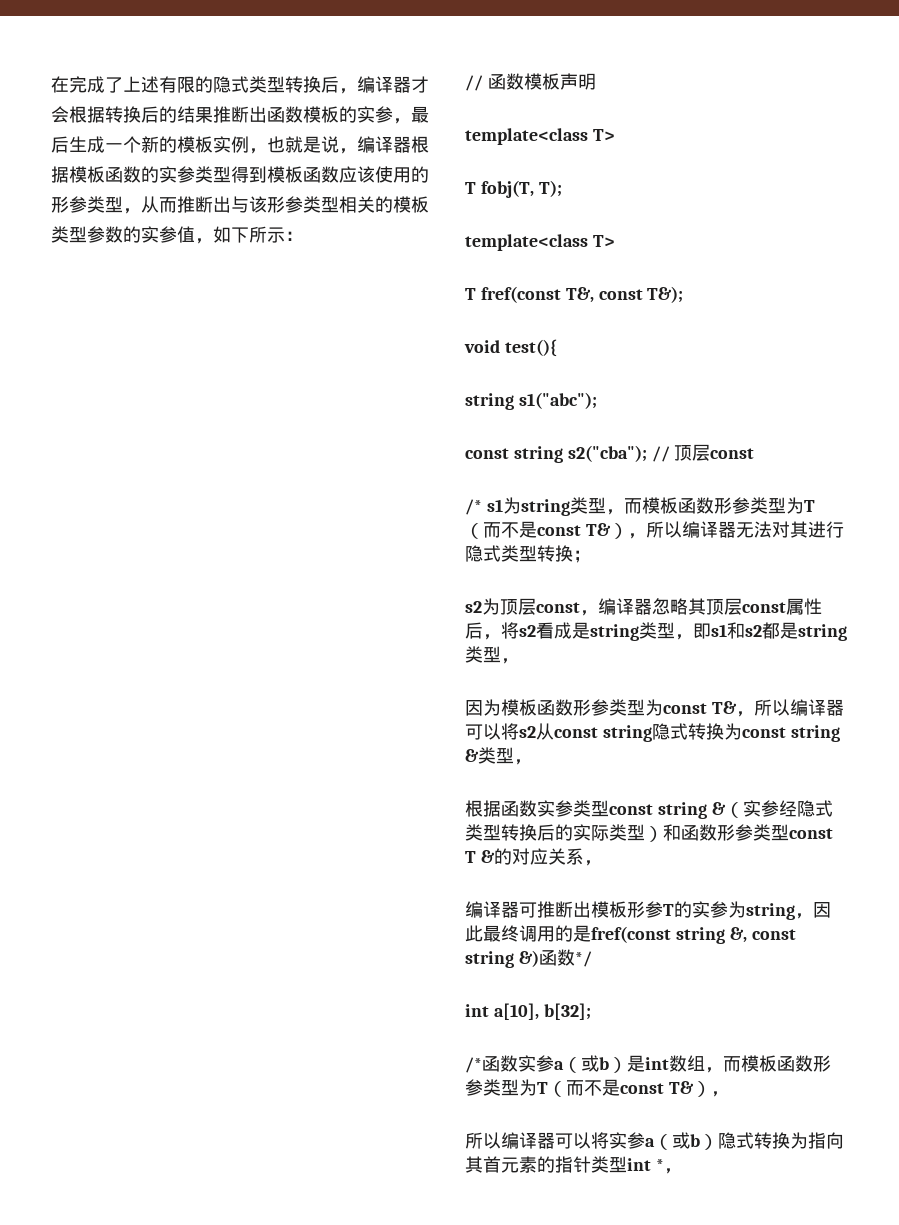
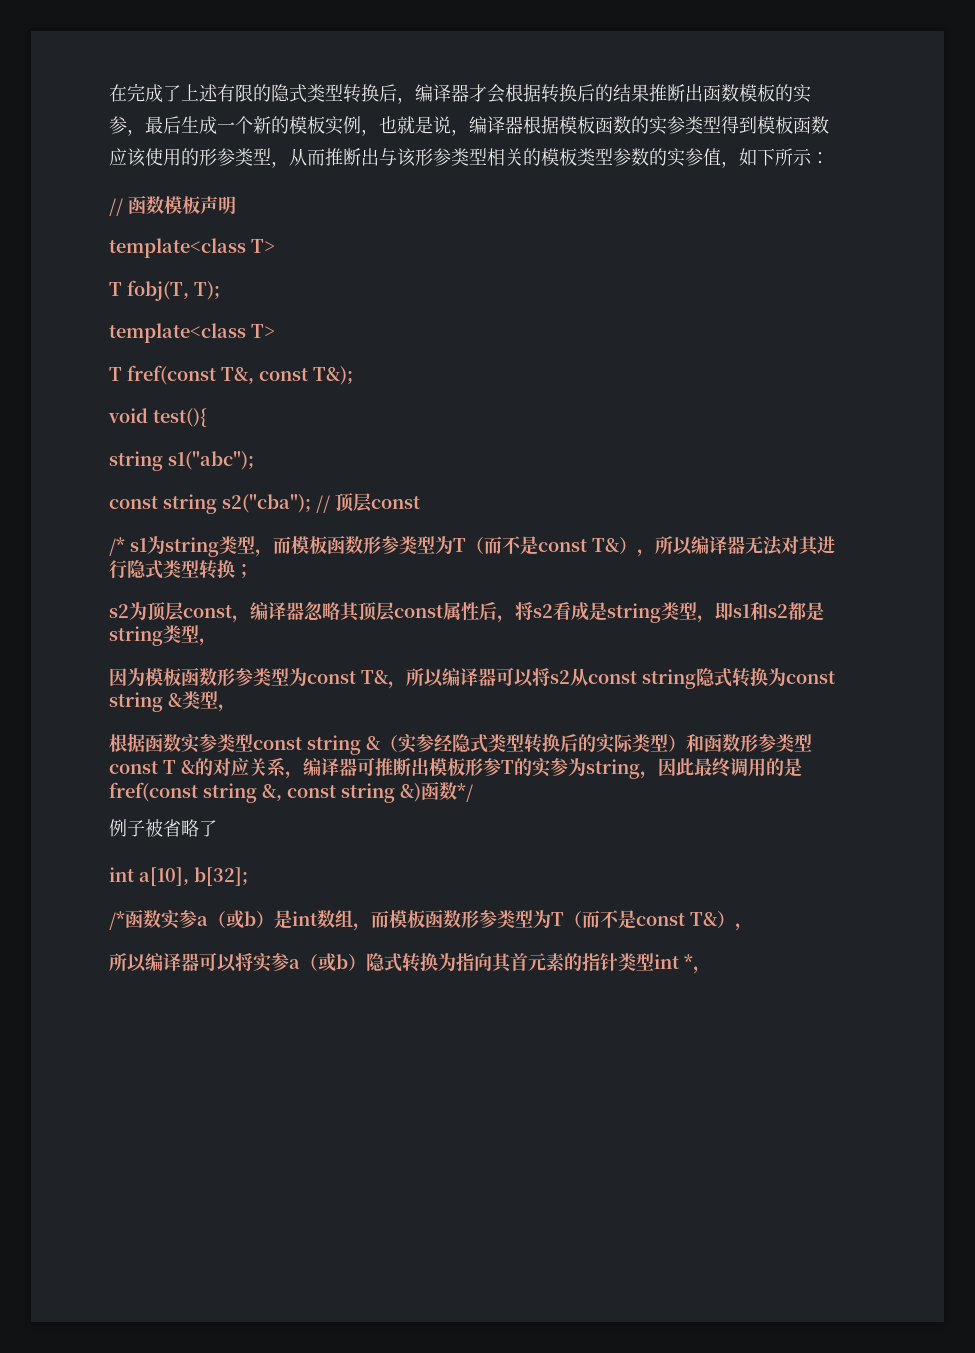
(602, 863) // -> (303, 775) none
(592, 959) none -> [109,819,217,837] // 例子被省略了

